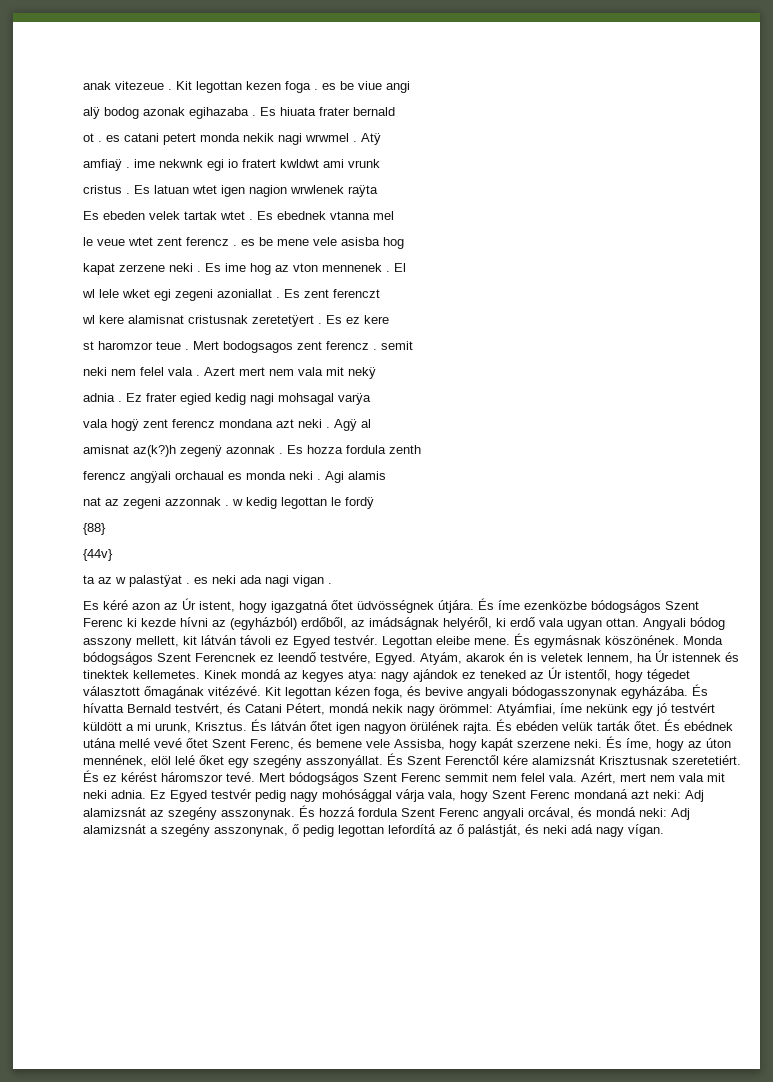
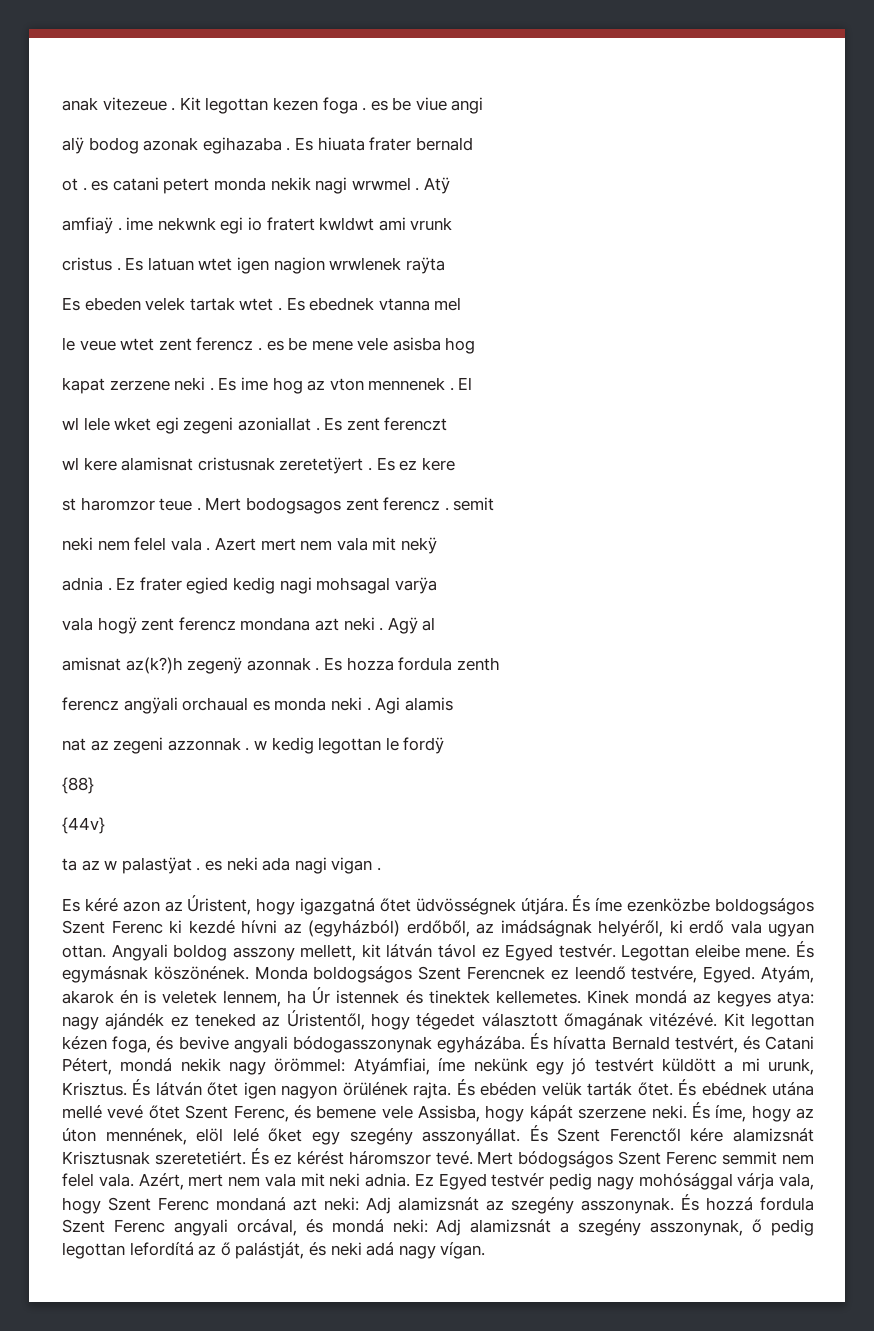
[182,598,235,612] Úr istent, -> [187,895,252,915] Úristent,
[591,600,661,613] bódogságos -> [715,898,814,915] boldogságos
[141,618,176,627] kezde -> [188,920,235,934] kezdé
[690,617,725,630] bódog -> [173,944,228,961] boldog
[240,635,271,645] távoli -> [438,944,476,958] távol
[83,652,153,665] bódogságos -> [313,966,413,983] boldogságos
[413,669,458,682] ajándok -> [105,1013,165,1030] ajándék
[548,667,611,681] Úr istentől, -> [286,1010,365,1030] Úristentől,
[481,738,513,751] kapát -> [529,1105,573,1122] kápát

